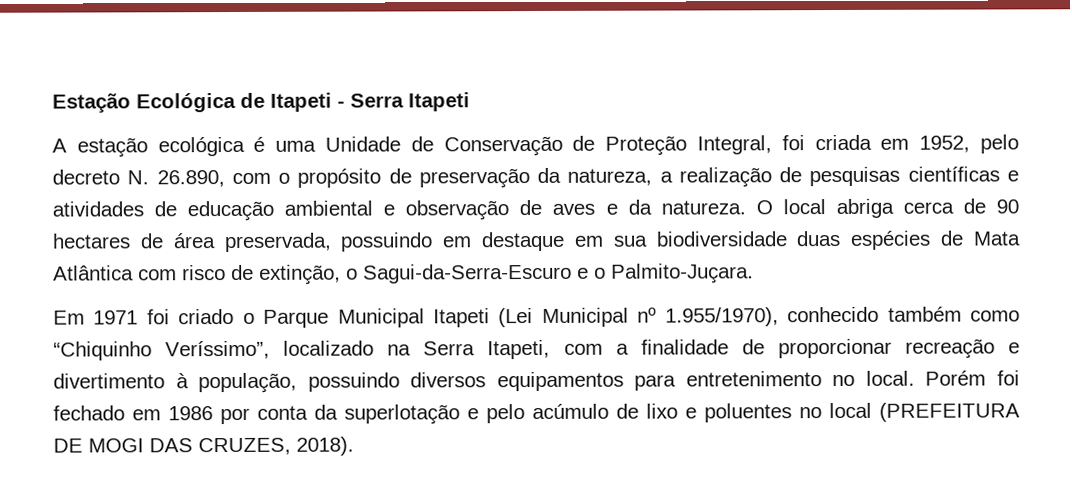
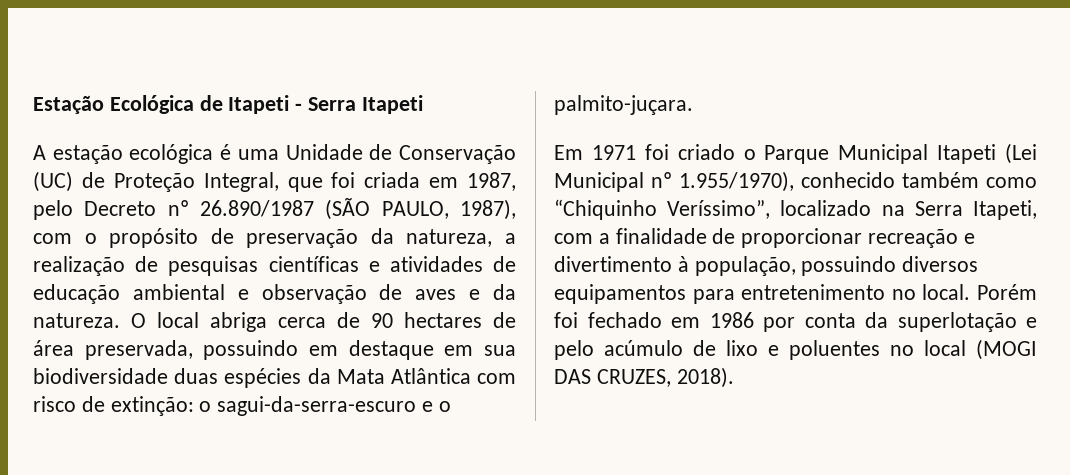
(563, 146) none -> [33,171,73,192] (UC)
(772, 145) none -> [287,177,323,192] que
[919,134,1019,154] [52,169,225,188] 1952, pelo decreto N. 26.890, -> [467,172,516,191] [33,198,516,220] 1987, pelo Decreto nº 26.890/1987 (SÃO PAULO, 1987),
[940,230,965,246] de -> [307,368,331,384] da
[259,263,572,285] extinção, o Sagui-da-Serra-Escuro -> [110,396,417,416] extinção: o sagui-da-serra-escuro
[611,263,754,284] Palmito-Juçara. -> [554,95,693,115] palmito-juçara.
[879,402,1020,422] [53,438,144,453] (PREFEITURA DE MOGI -> [976,339,1037,360] (MOGI

